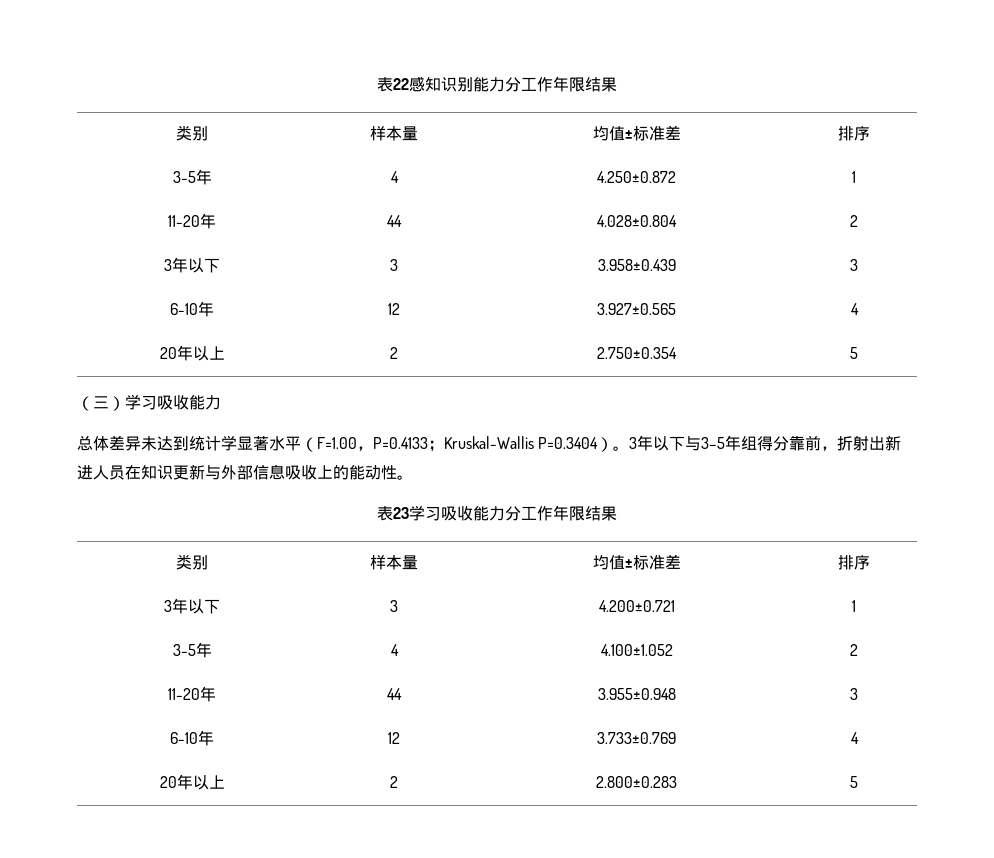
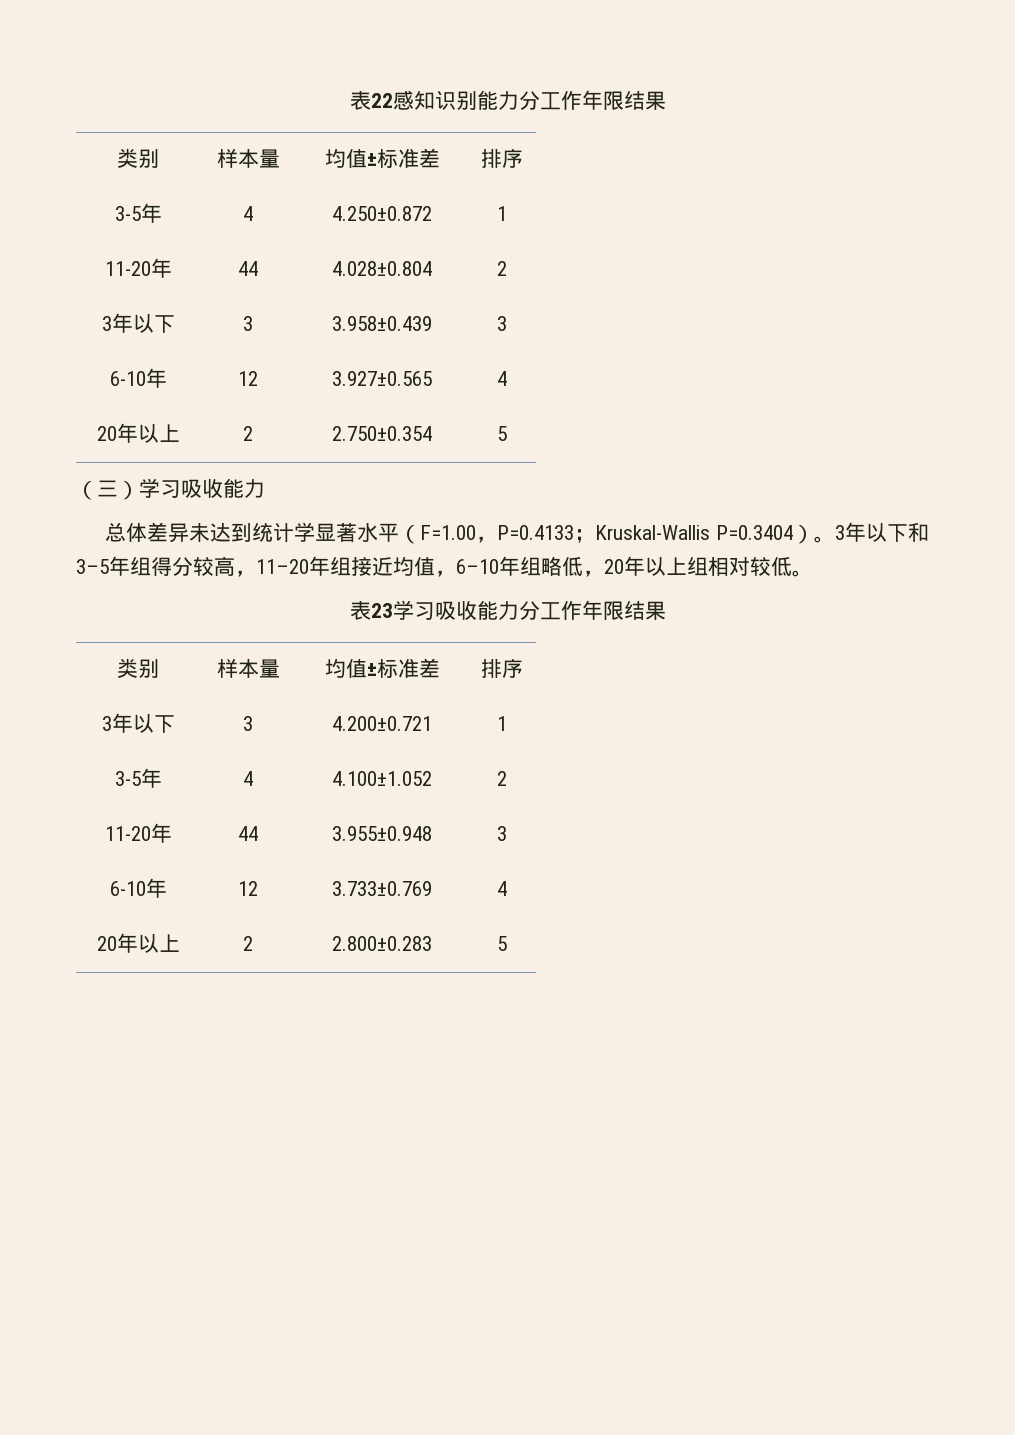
[685,436,702,451] 与 -> [907,522,929,542] 和
[789,435,902,451] [77,464,397,480] 靠前，折射出新进人员在知识更新与外部信息吸收上的能动性 -> [193,556,792,577] 较高，11–20年组接近均值，6–10年组略低，20年以上组相对较低

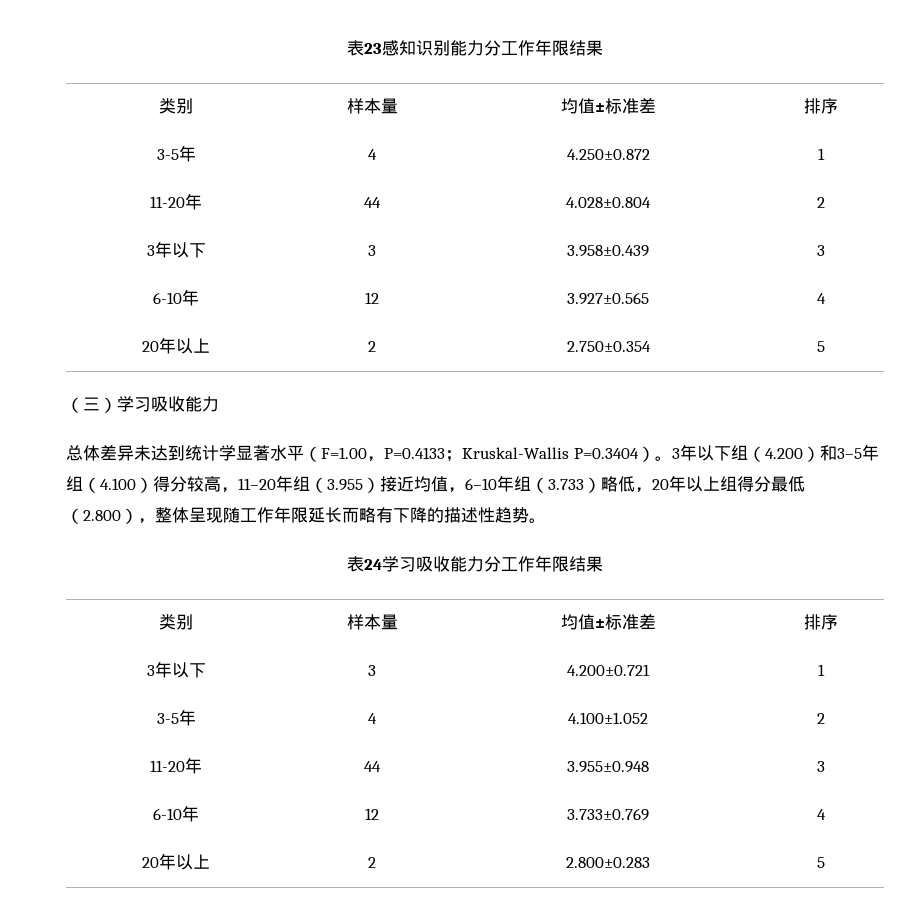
[349,91,393,110] 表22 -> [347,40,382,56] 表23
(908, 533) none -> [730,445,820,462] 组（4.200）
(151, 566) none -> [83,477,153,493] （4.100）
(351, 566) none -> [310,477,380,493] （3.955）
(541, 566) none -> [531,477,601,493] （3.733）
[708,557,792,576] 相对较低 -> [737,476,805,492] [66,506,529,524] 得分最低（2.800），整体呈现随工作年限延长而略有下降的描述性趋势
[370,603,393,618] 23 -> [364,559,382,570] 24

